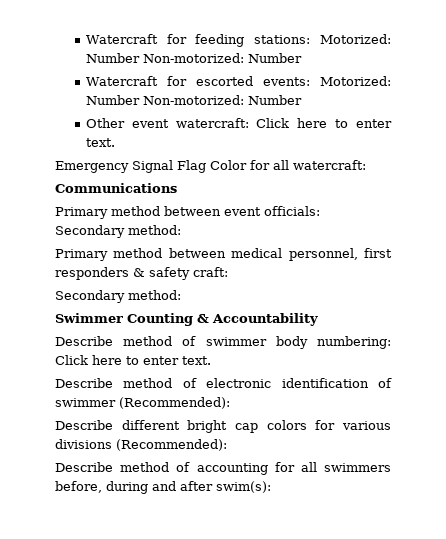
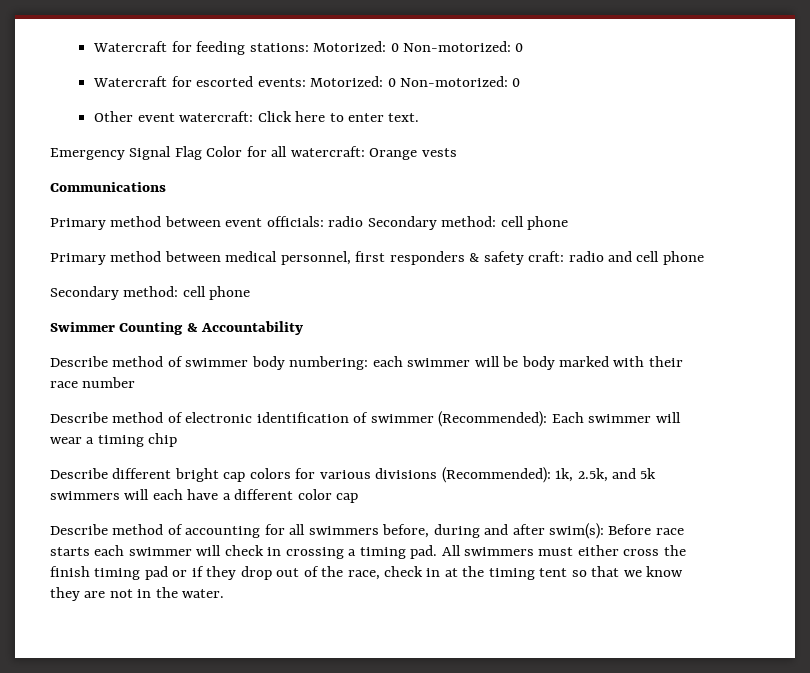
[85,53,302,63] Number Non-motorized: Number -> [390,41,524,52] 0 Non-motorized: 0
[85,95,302,105] Number Non-motorized: Number -> [387,76,521,87] 0 Non-motorized: 0
(366, 165) none -> [369,148,457,160] Orange vests
[55,225,181,238] Secondary method: -> [328,216,569,230] radio Secondary method: cell phone
[55,290,181,303] // Secondary method: -> [568,251,704,265] [50,286,251,300] radio and cell phone // Secondary method: cell phone
[55,355,211,365] Click here to enter text. -> [372,356,683,370] [50,377,136,388] each swimmer will be body marked with their race number
(230, 403) none -> [551,412,681,423] [50,433,178,447] Each swimmer will wear a timing chip
(227, 445) none -> [555,468,657,482] [50,489,359,503] 1k, 2.5k, and 5k swimmers will each have a different color cap
(271, 487) none -> [608,524,684,535] [50,545,686,559] [50,566,684,580] [50,587,225,601] Before race starts each swimmer will check in crossing a timing pad. All swimmers must either cross the finish timing pad or if they drop out of the race, check in at the timing tent so that we know they are not in the water.

